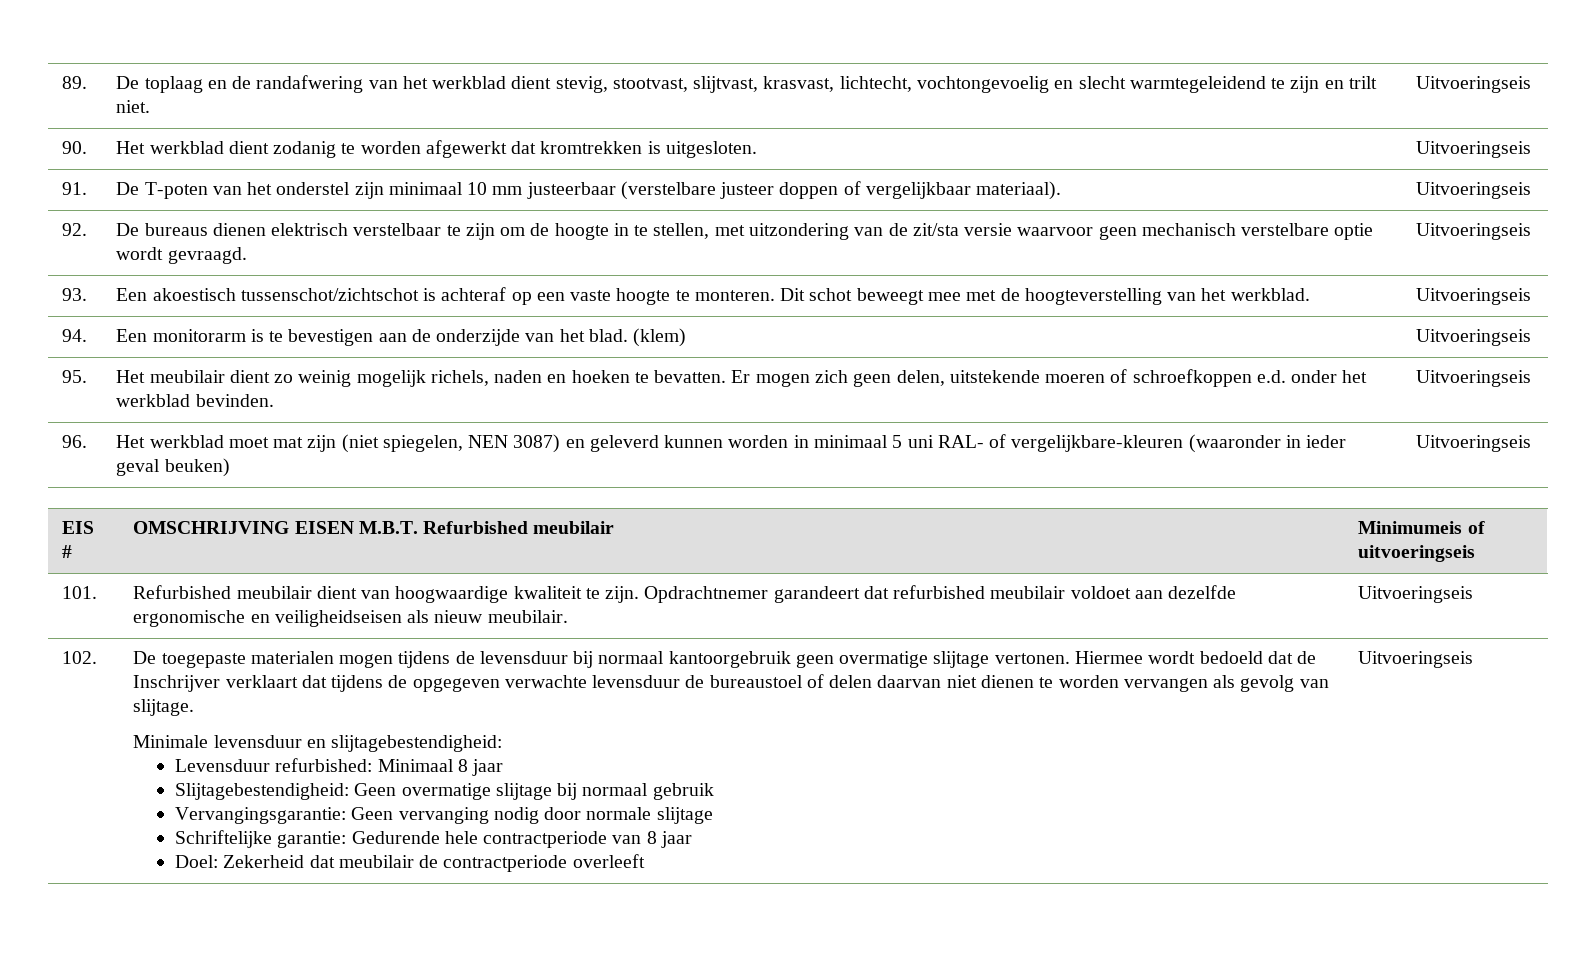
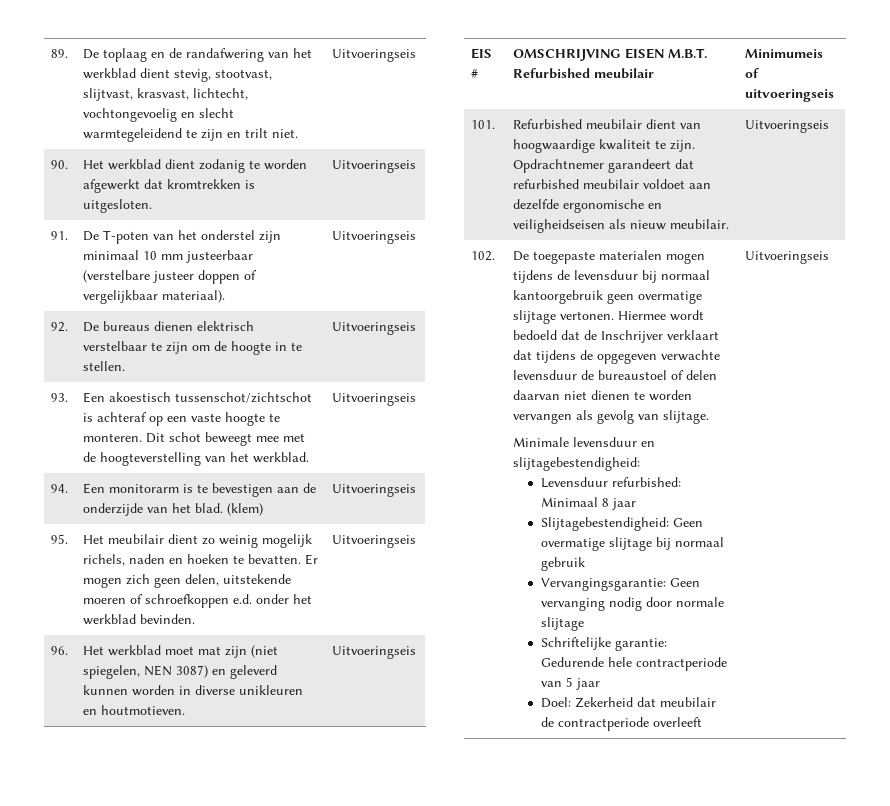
[653,223,1374,240] [116,247,247,264] stellen, met uitzondering van de zit/sta versie waarvoor geen mechanisch verstelbare optie wordt gevraagd. -> [83,361,126,371] stellen.
[814,434,1347,453] [116,458,230,477] minimaal 5 uni RAL- of vergelijkbare-kleuren (waaronder in ieder geval beuken) -> [195,685,304,695] [83,705,186,715] diverse unikleuren en houtmotieven.
[646,831,657,844] 8 -> [565,677,573,687] 5

